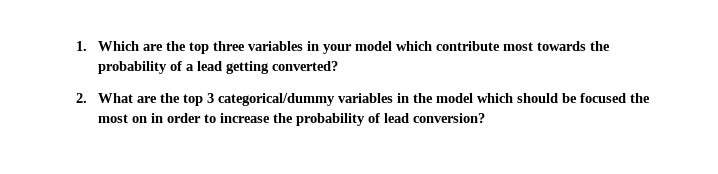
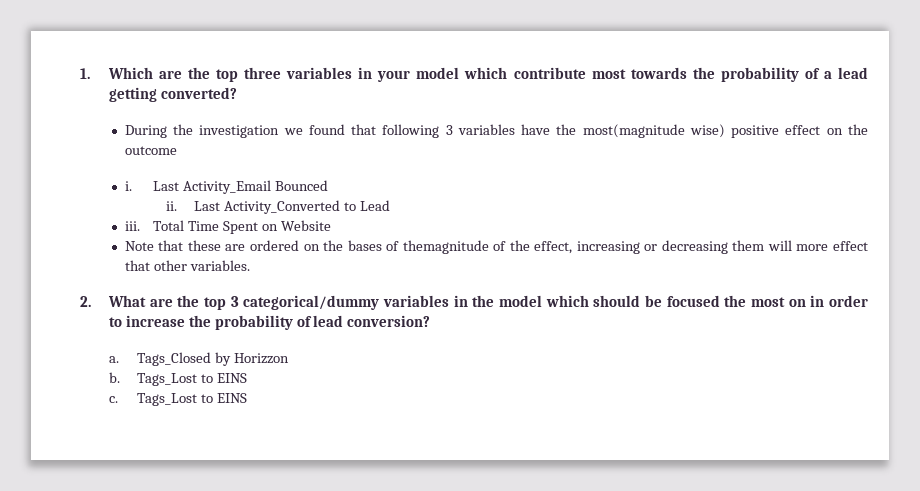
(338, 66) none -> [124,124,868,138] [124,146,177,155] [124,180,329,194] [165,200,390,214] [124,220,331,234] [124,240,868,254] [124,260,250,271] // During the investigation we found that following 3 variables have the most(magnitude wise) positive effect on the outcome // i. Last Activity_Email Bounced // ii. Last Activity_Converted to Lead // iii. Total Time Spent on Website // Note that these are ordered on the bases of themagnitude of the effect, increasing or decreasing them will more effect that other variables.
(485, 118) none -> [108,352,290,366] [108,372,248,386] [108,393,248,406] // a. Tags_Closed by Horizzon // b. Tags_Lost to EINS // c. Tags_Lost to EINS

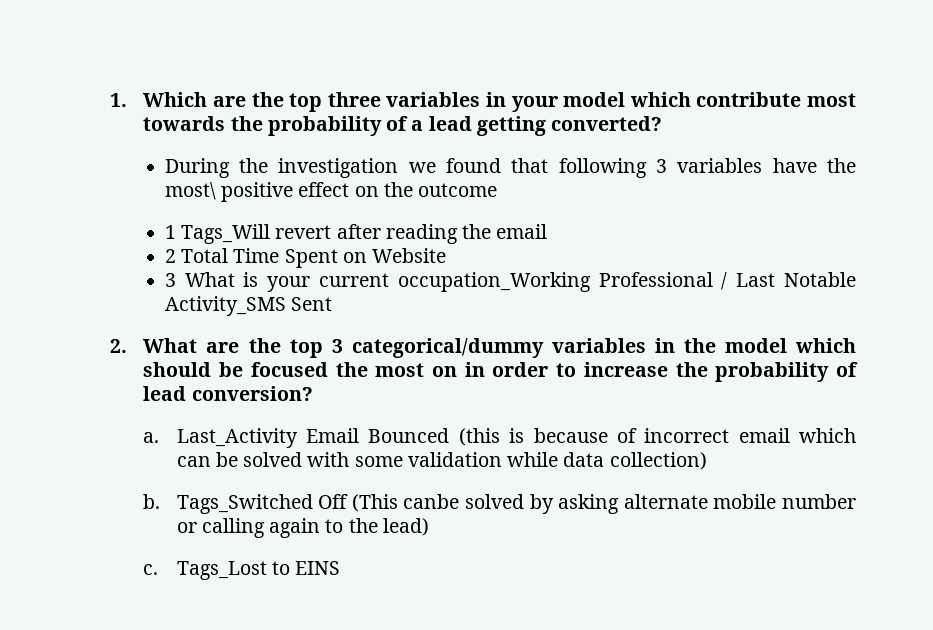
[582,124,725,138] most(magnitude wise) -> [164,182,216,200] most\
[124,180,329,194] [165,200,390,214] [124,221,140,231] i. Last Activity_Email Bounced // ii. Last Activity_Converted to Lead // iii. -> [164,224,548,244] [164,249,176,263] 1 Tags_Will revert after reading the email // 2
[124,240,868,254] [124,260,250,271] Note that these are ordered on the bases of themagnitude of the effect, increasing or decreasing them will more effect that other variables. -> [164,272,856,292] [164,296,333,316] 3 What is your current occupation_Working Professional / Last Notable Activity_SMS Sent
[137,352,290,366] [108,372,248,386] [108,393,248,406] Tags_Closed by Horizzon // b. Tags_Lost to EINS // c. Tags_Lost to EINS -> [176,428,856,448] [176,452,707,470] [143,494,856,514] [176,518,429,538] [143,561,341,580] Last_Activity Email Bounced (this is because of incorrect email which can be solved with some validation while data collection) // b. Tags_Switched Off (This canbe solved by asking alternate mobile number or calling again to the lead) // c. Tags_Lost to EINS

